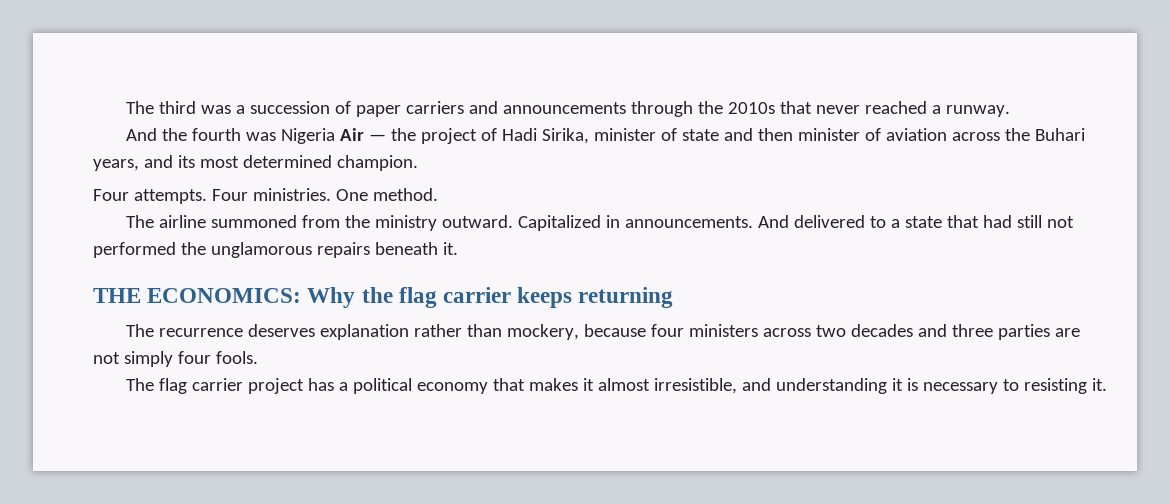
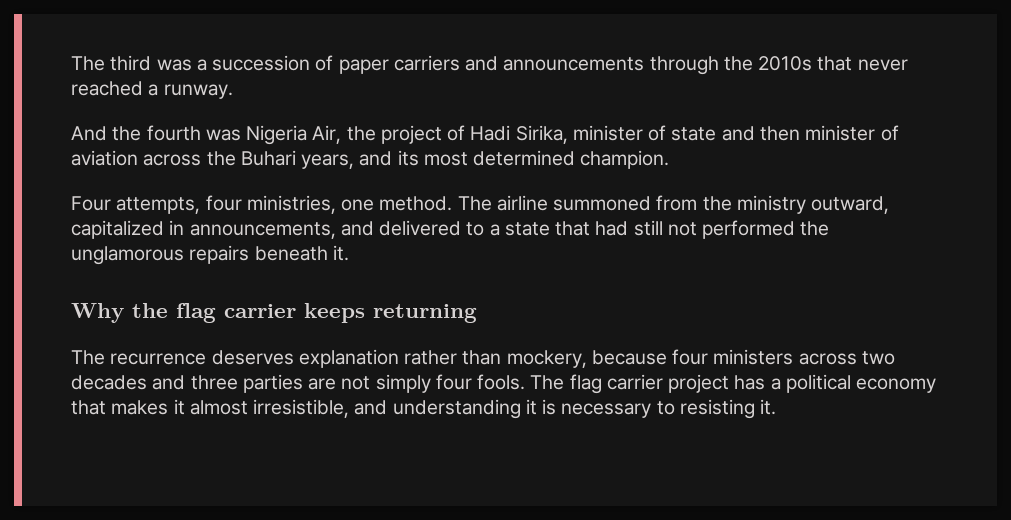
[340,128,387,141] Air — -> [312,125,342,144] Air,
[133,188,368,204] attempts. Four ministries. One -> [116,195,375,214] attempts, four ministries, one
(438, 194) // -> (453, 203) none
[442,215,790,231] outward. Capitalized in announcements. And -> [811,196,890,214] [71,220,374,239] outward, capitalized in announcements, and
[93,288,302,303] THE ECONOMICS: -> (349, 253) none
(258, 357) // -> (526, 382) none

